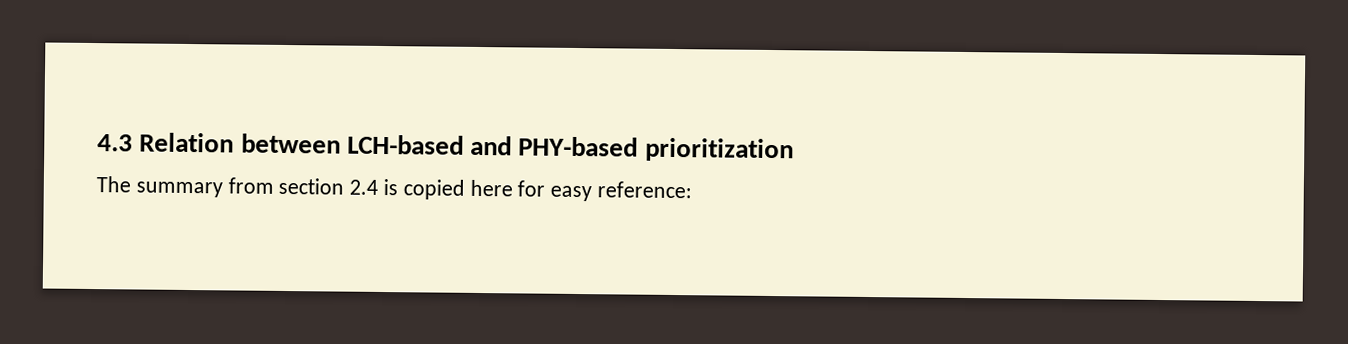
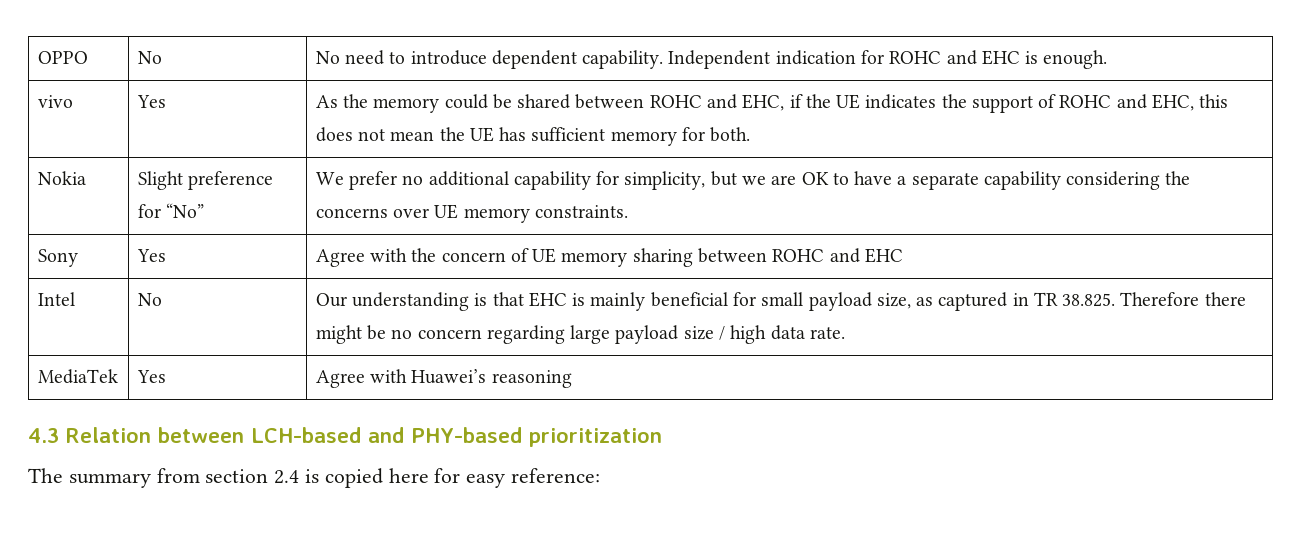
(97, 143) none -> [37,51,88,64] [137,51,162,64] [315,50,1108,69] [37,95,73,108] [136,95,166,108] [315,94,1229,113] [315,127,751,146] [37,171,86,185] [137,171,274,190] [137,203,205,218] [315,171,1191,190] [315,204,628,223] [37,249,78,267] [136,249,166,262] [315,248,903,267] [37,292,75,306] [137,293,162,306] [315,292,1246,311] [315,325,845,344] [37,369,118,384] [136,370,166,383] [315,369,572,388] OPPO | No | No need to introduce dependent capability. Independent indication for ROHC and EHC is enough. // vivo | Yes | As the memory could be shared between ROHC and EHC, if the UE indicates the support of ROHC and EHC, this does not mean the UE has sufficient memory for both. // Nokia | Slight preference for “No” | We prefer no additional capability for simplicity, but we are OK to have a separate capability considering the concerns over UE memory constraints. // Sony | Yes | Agree with the concern of UE memory sharing between ROHC and EHC // Intel | No | Our understanding is that EHC is mainly beneficial for small payload size, as captured in TR 38.825. Therefore there might be no concern regarding large payload size / high data rate. // MediaTek | Yes | Agree with Huawei’s reasoning //

